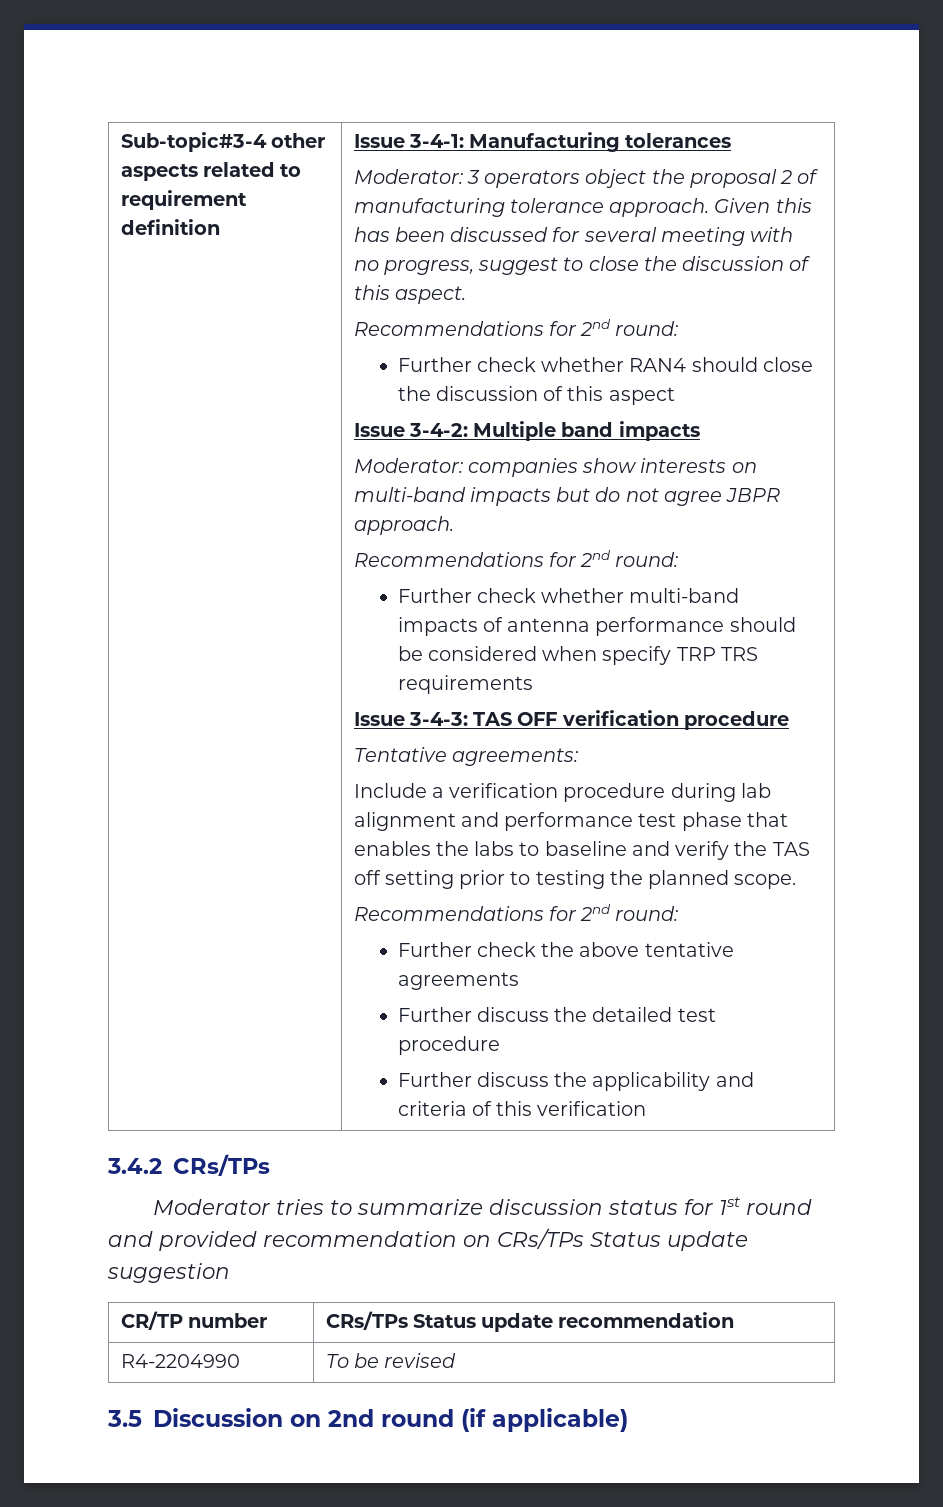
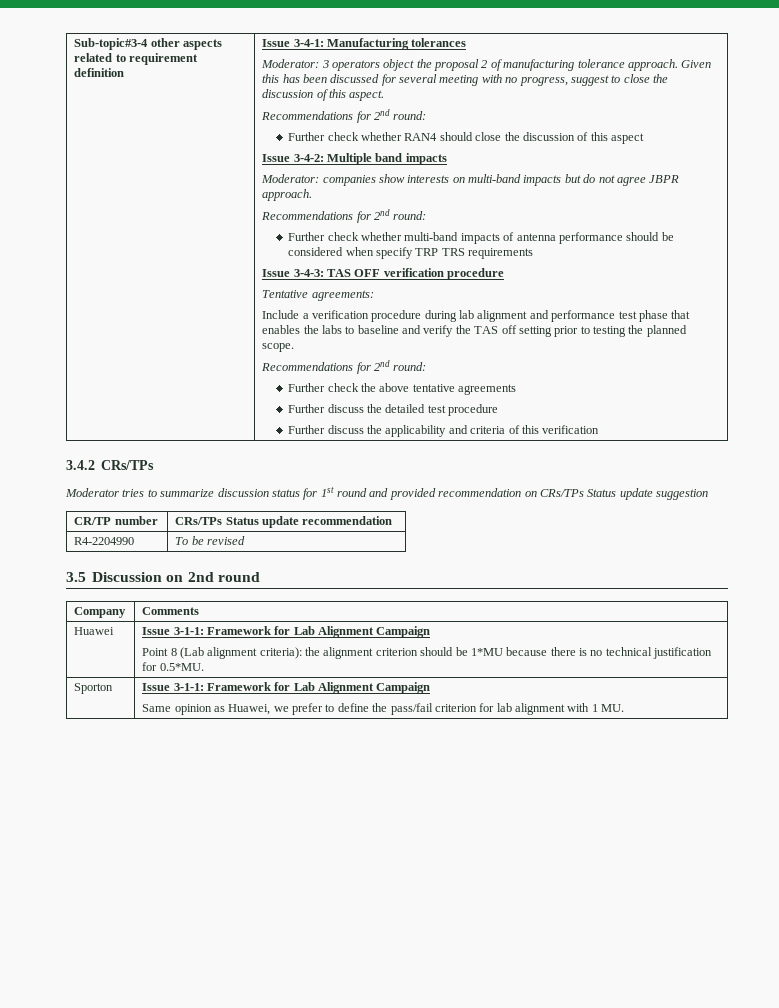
[460,1408,628,1432] (if applicable) -> [74,607,127,618] [142,607,200,615] [74,627,115,635] [142,626,431,638] [142,647,713,659] [142,662,204,671] [74,683,114,694] [142,682,431,694] [142,703,625,715] // Company | Comments // Huawei | Issue 3-1-1: Framework for Lab Alignment Campaign // Point 8 (Lab alignment criteria): the alignment criterion should be 1*MU because there is no technical justification for 0.5*MU. // Sporton | Issue 3-1-1: Framework for Lab Alignment Campaign // Same opinion as Huawei, we prefer to define the pass/fail criterion for lab alignment with 1 MU.

